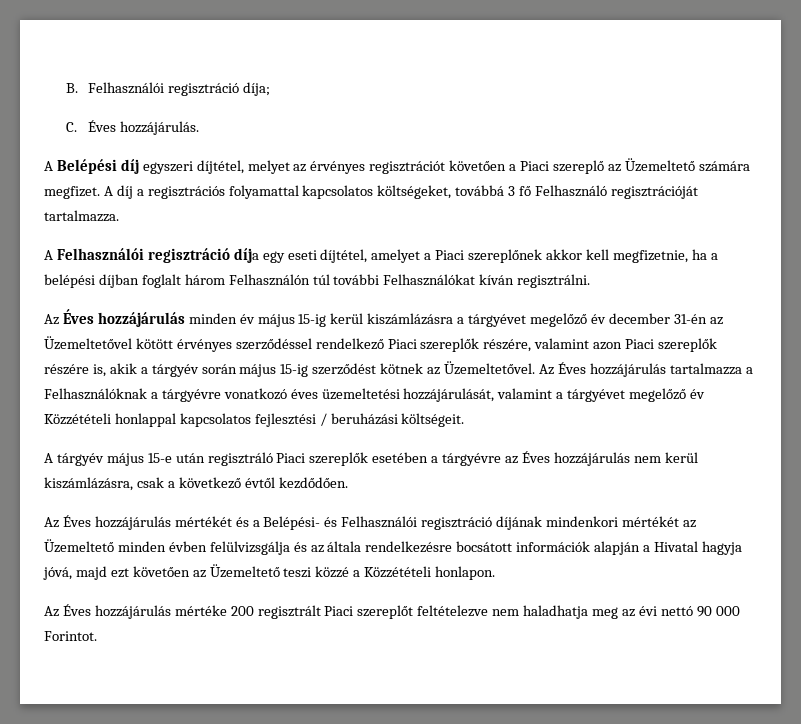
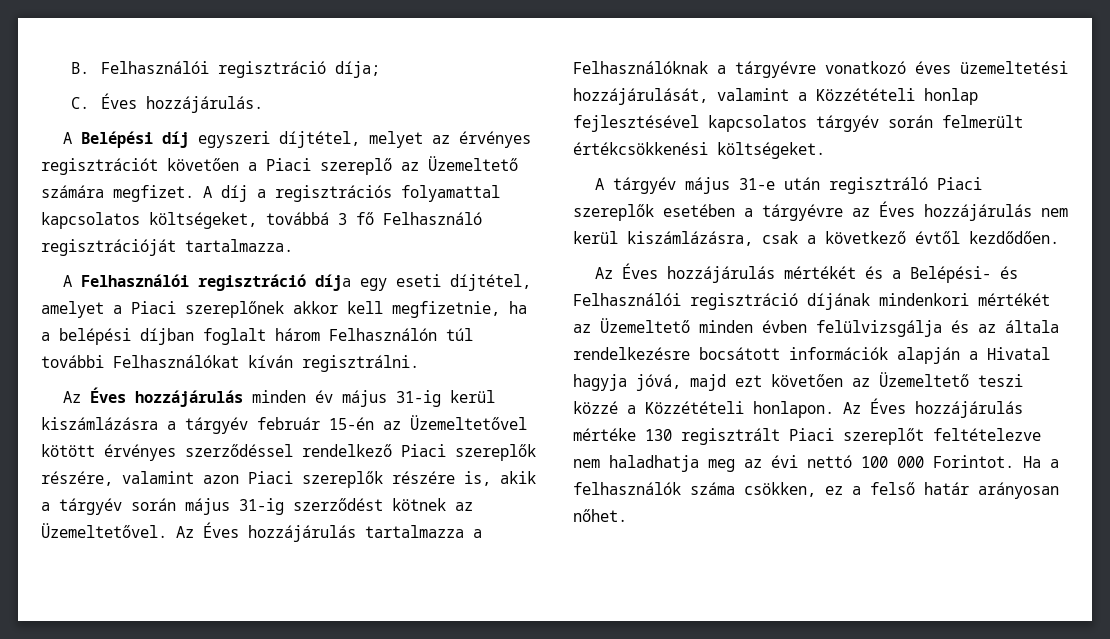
[298,314,327,327] 15-ig -> [396,390,442,407] 31-ig
[468,313,707,327] tárgyévet megelőző év december 31-én -> [185,417,374,434] tárgyév február 15-én
[280,364,309,377] 15-ig -> [239,498,284,515] 31-ig
[567,388,706,402] [44,413,465,427] tárgyévet megelőző év Közzétételi honlappal kapcsolatos fejlesztési / beruházási költségeit. -> [816,88,978,105] [573,115,1023,132] [573,142,825,159] Közzétételi honlap fejlesztésével kapcsolatos tárgyév során felmerült értékcsökkenési költségeket.
[147,453,172,463] 15-e -> [739,178,776,190] 31-e
(496, 573) // -> (834, 409) none
[230,606,254,616] 200 -> [645,429,672,441] 130
[696,606,712,617] 90 -> [861,456,888,468] 100
(97, 636) none -> [1023,456,1059,468] [573,482,1059,499] [573,509,627,522] Ha a felhasználók száma csökken, ez a felső határ arányosan nőhet.

